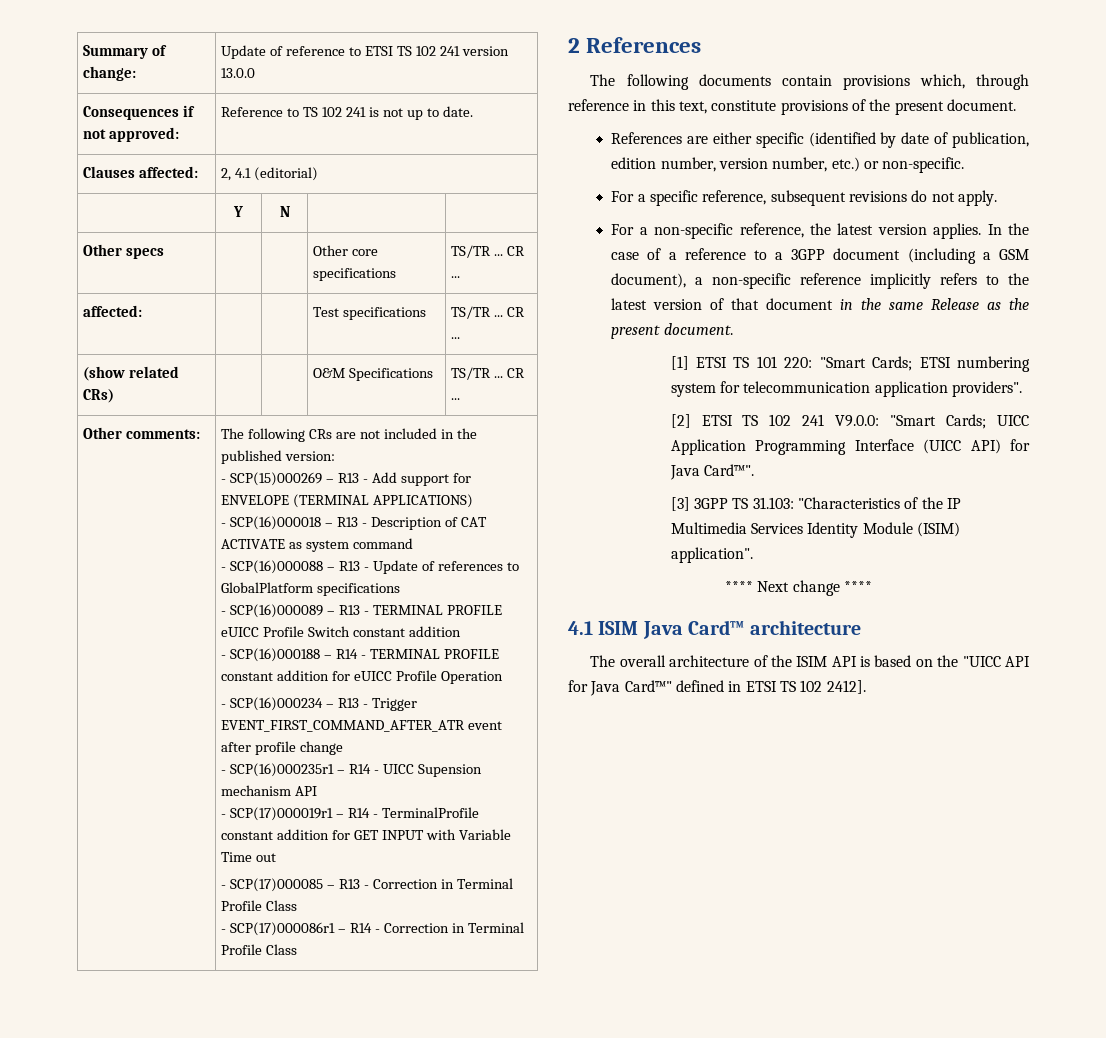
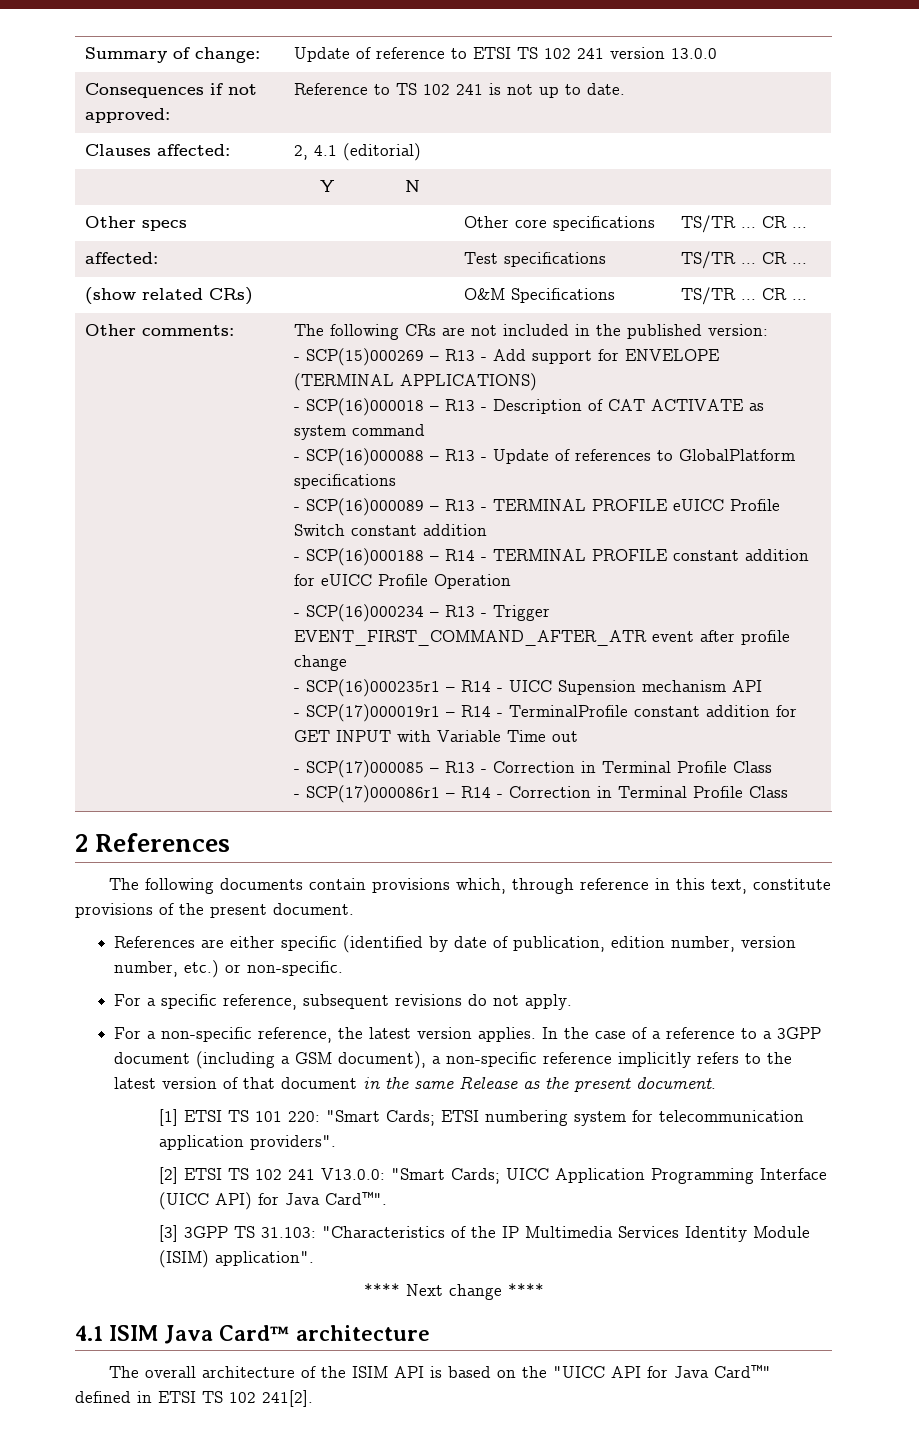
[835,415,880,427] V9.0.0: -> [320,1168,385,1180] V13.0.0:
[826,680,866,694] 2412]. -> [262,1390,313,1407] 241[2].

